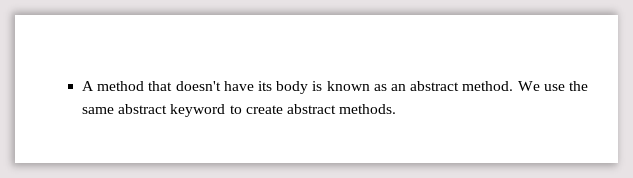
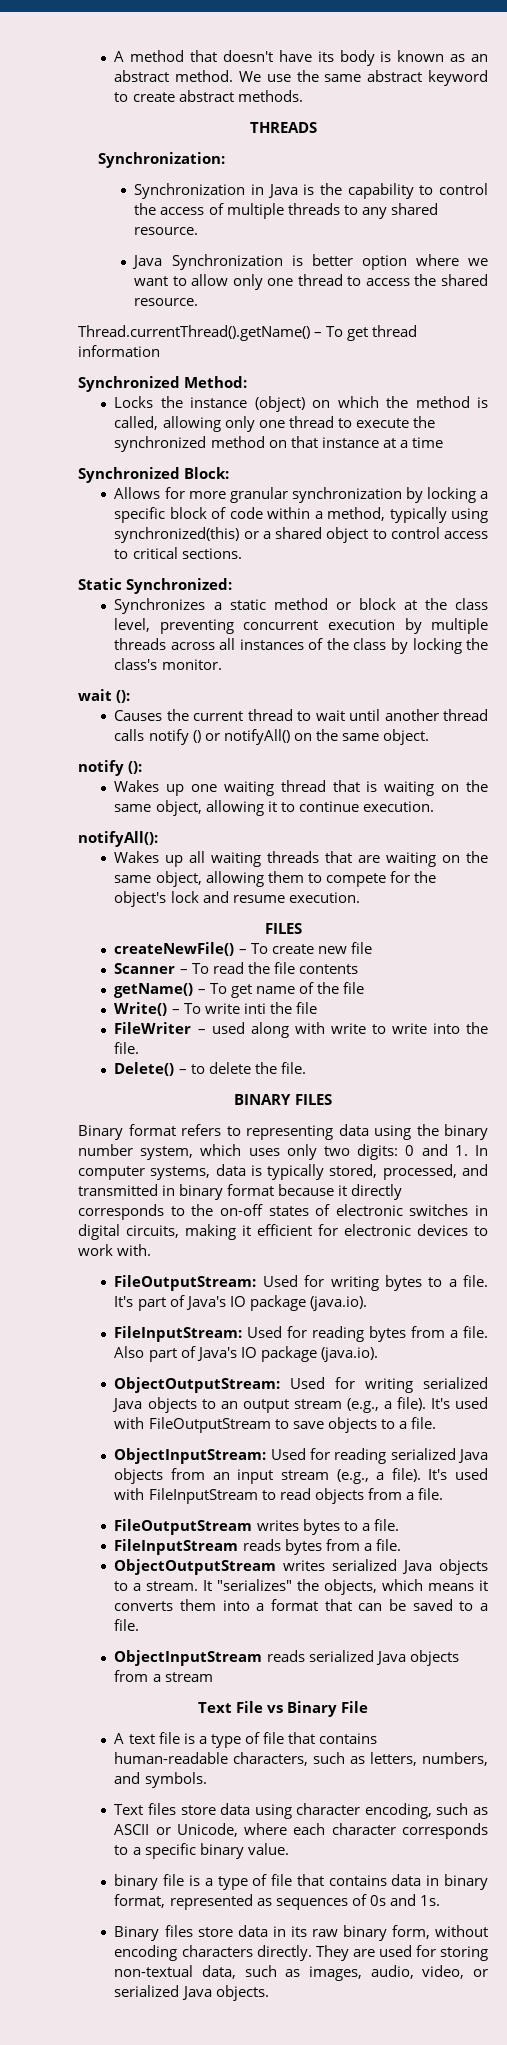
(397, 109) none -> [249,122,317,133] [97,152,225,168] [134,183,488,199] [134,203,438,219] [134,227,199,235] [132,254,488,270] [134,274,489,290] [134,298,199,306] [78,325,418,341] [78,345,160,357] [78,376,248,392] [114,396,489,412] [114,416,435,432] [114,436,443,452] [78,467,230,483] [114,487,489,503] [114,507,488,523] [114,527,489,543] [114,547,242,559] [78,578,233,594] [114,598,489,614] [114,618,488,634] [114,638,488,654] [114,658,222,670] [78,689,131,703] [114,709,489,721] [114,729,429,745] [78,760,143,776] [114,780,489,796] [114,800,434,816] [78,831,158,847] [114,851,488,867] [114,871,436,887] [114,891,360,907] [264,923,302,934] [114,942,372,956] [114,962,358,974] [114,982,364,998] [114,1002,317,1016] [114,1022,489,1038] [114,1042,140,1054] [114,1062,306,1076] [234,1094,332,1105] [78,1124,488,1140] [78,1144,488,1160] [78,1164,488,1180] [78,1184,403,1200] [78,1204,488,1220] [78,1224,488,1240] [78,1244,152,1256] [114,1275,488,1291] [114,1295,367,1311] [114,1326,488,1342] [114,1346,378,1362] [114,1377,488,1393] [112,1397,489,1413] [114,1417,436,1433] [114,1448,488,1464] [114,1468,489,1484] [114,1488,443,1504] [114,1519,399,1535] [114,1539,401,1555] [114,1559,488,1575] [114,1579,488,1595] [114,1599,489,1611] [114,1619,140,1631] [114,1650,459,1666] [114,1670,213,1682] [197,1701,369,1717] [114,1732,377,1748] [114,1752,489,1766] [114,1772,207,1788] [114,1803,489,1819] [114,1823,488,1839] [114,1843,289,1859] [114,1874,489,1890] [114,1894,440,1910] [114,1925,489,1941] [114,1945,489,1961] [114,1965,488,1981] [114,1985,269,2001] // THREADS // Synchronization: // Synchronization in Java is the capability to control the access of multiple threads to any shared resource. // Java Synchronization is better option where we want to allow only one thread to access the shared resource. // Thread.currentThread().getName() – To get thread information // Synchronized Method: // Locks the instance (object) on which the method is called, allowing only one thread to execute the synchronized method on that instance at a time // Synchronized Block: // Allows for more granular synchronization by locking a specific block of code within a method, typically using synchronized(this) or a shared object to control access to critical sections. // Static Synchronized: // Synchronizes a static method or block at the class level, preventing concurrent execution by multiple threads across all instances of the class by locking the class's monitor. // wait (): // Causes the current thread to wait until another thread calls notify () or notifyAll() on the same object. // notify (): // Wakes up one waiting thread that is waiting on the same object, allowing it to continue execution. // notifyAll(): // Wakes up all waiting threads that are waiting on the same object, allowing them to compete for the object's lock and resume execution. // FILES // createNewFile() – To create new file // Scanner – To read the file contents // getName() – To get name of the file // Write() – To write inti the file // FileWriter – used along with write to write into the file. // Delete() – to delete the file. // BINARY FILES // Binary format refers to representing data using the binary number system, which uses only two digits: 0 and 1. In computer systems, data is typically stored, processed, and transmitted in binary format because it directly corresponds to the on-off states of electronic switches in digital circuits, making it efficient for electronic devices to work with. // FileOutputStream: Used for writing bytes to a file. It's part of Java's IO package (java.io). // FileInputStream: Used for reading bytes from a file. Also part of Java's IO package (java.io). // ObjectOutputStream: Used for writing serialized Java objects to an output stream (e.g., a file). It's used with FileOutputStream to save objects to a file. // ObjectInputStream: Used for reading serialized Java objects from an input stream (e.g., a file). It's used with FileInputStream to read objects from a file. // FileOutputStream writes bytes to a file. // FileInputStream reads bytes from a file. // ObjectOutputStream writes serialized Java objects to a stream. It "serializes" the objects, which means it converts them into a format that can be saved to a file. // ObjectInputStream reads serialized Java objects from a stream // Text File vs Binary File // A text file is a type of file that contains human-readable characters, such as letters, numbers, and symbols. // Text files store data using character encoding, such as ASCII or Unicode, where each character corresponds to a specific binary value. // binary file is a type of file that contains data in binary format, represented as sequences of 0s and 1s. // Binary files store data in its raw binary form, without encoding characters directly. They are used for storing non-textual data, such as images, audio, video, or serialized Java objects.

